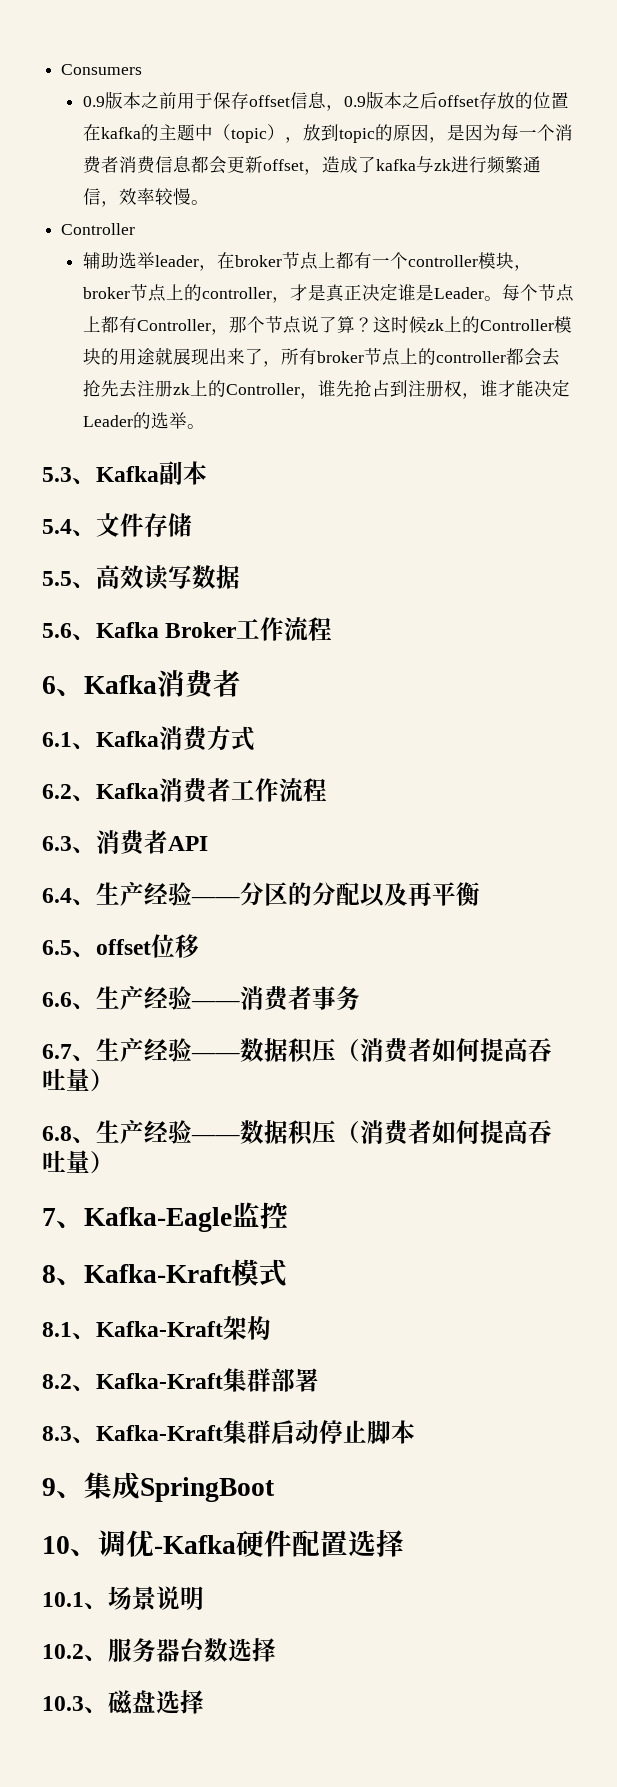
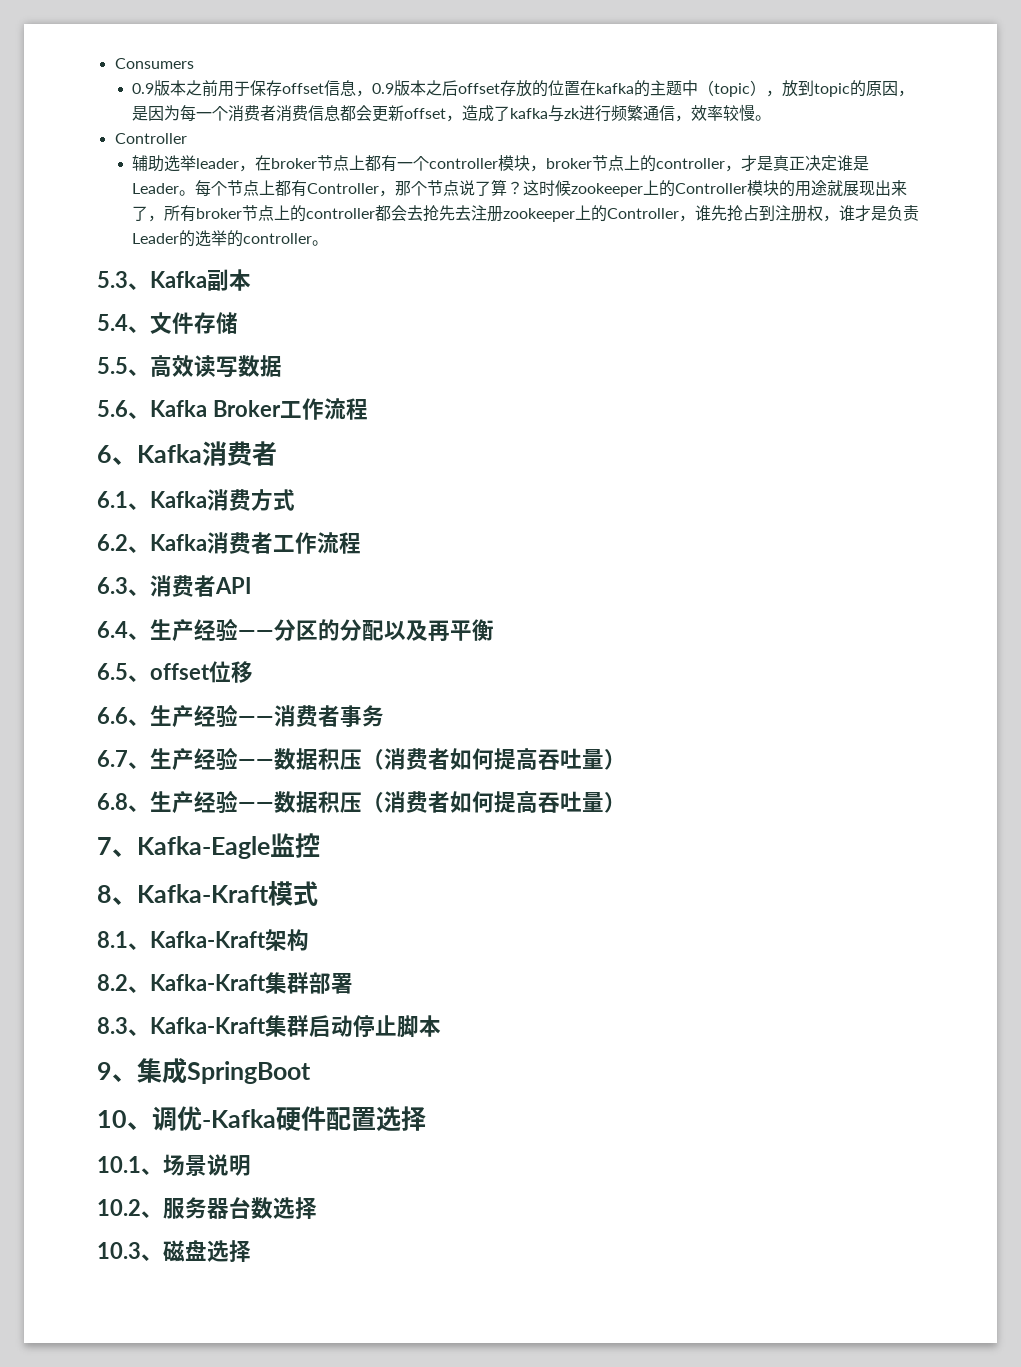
[426,319,444,331] zk -> [571,183,644,197] zookeeper
[172,383,190,395] zk -> [503,208,576,222] zookeeper
[515,379,570,397] 能决定 -> [871,205,920,221] 是负责
(187, 420) none -> [227,230,313,247] 的controller

